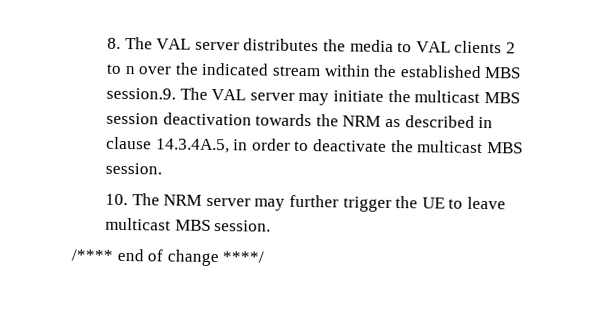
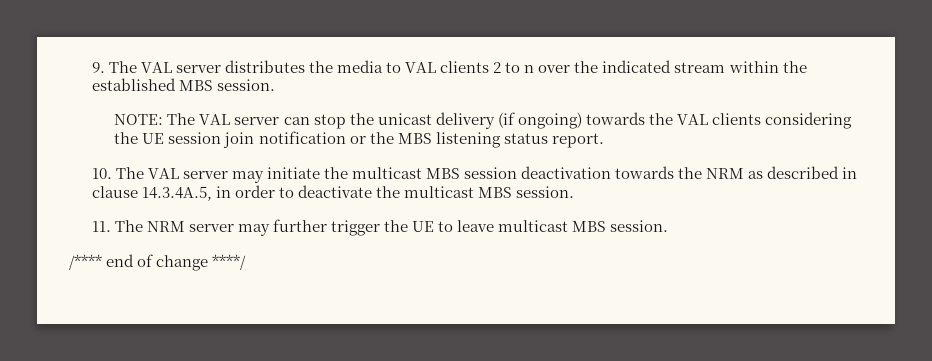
[107,37,122,49] 8. -> [91,62,105,73] 9.
[106,87,177,100] session.9. -> [216,79,275,91] [114,112,853,129] [114,131,604,148] [91,168,112,179] session. // NOTE: The VAL server can stop the unicast delivery (if ongoing) towards the VAL clients considering the UE session join notification or the MBS listening status report. // 10.
[105,193,129,206] 10. -> [91,221,111,232] 11.

